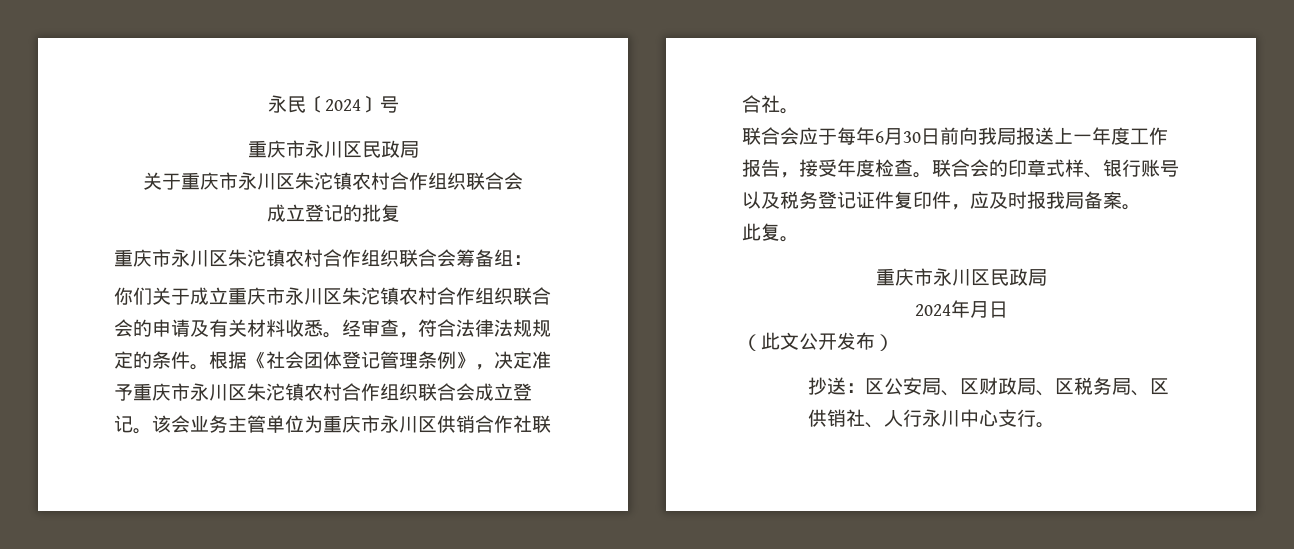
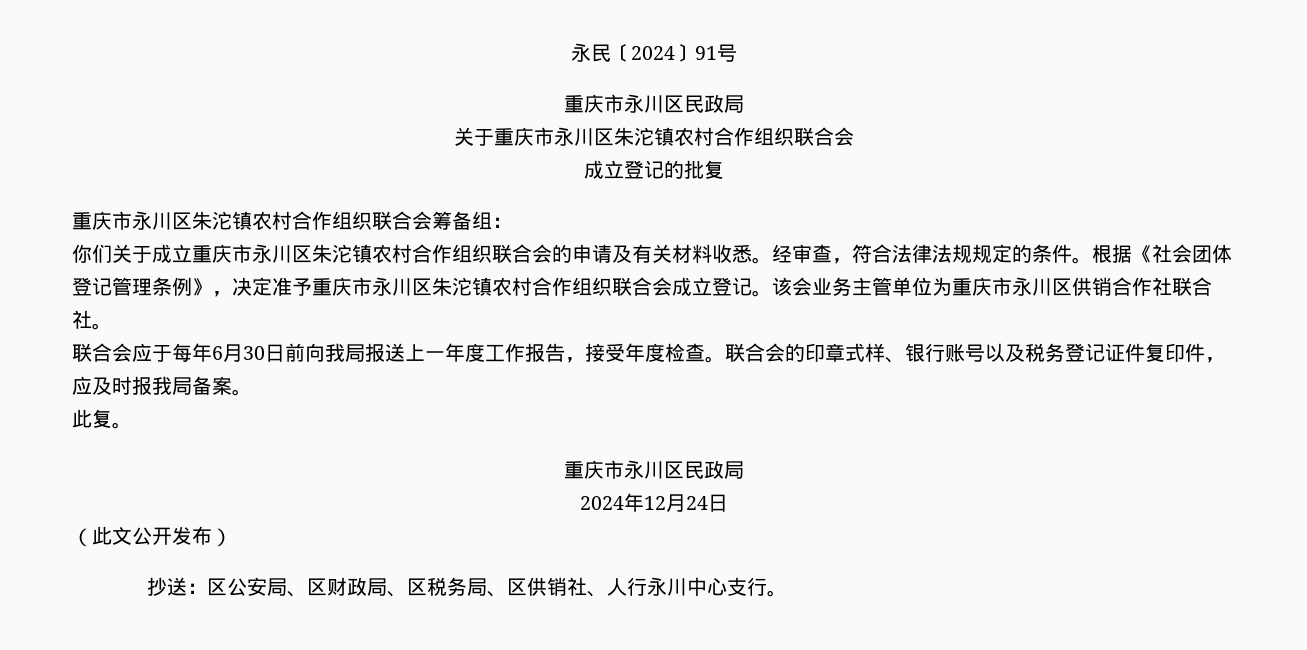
(380, 104) none -> [694,46,717,60] 91
[969,301,989,318] 月 -> [643,494,708,512] 12月24

